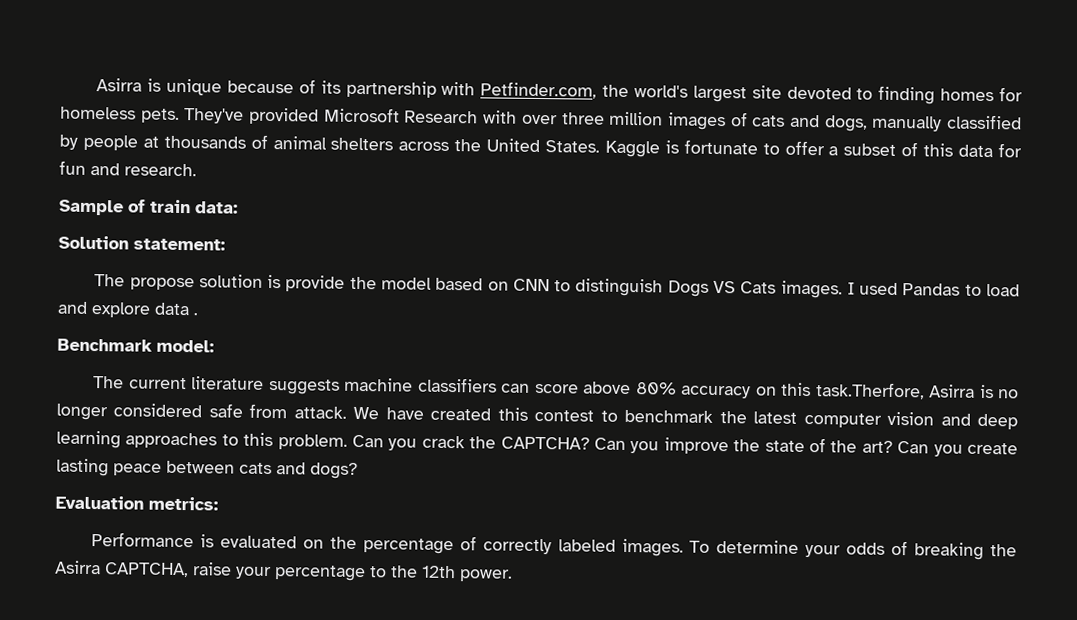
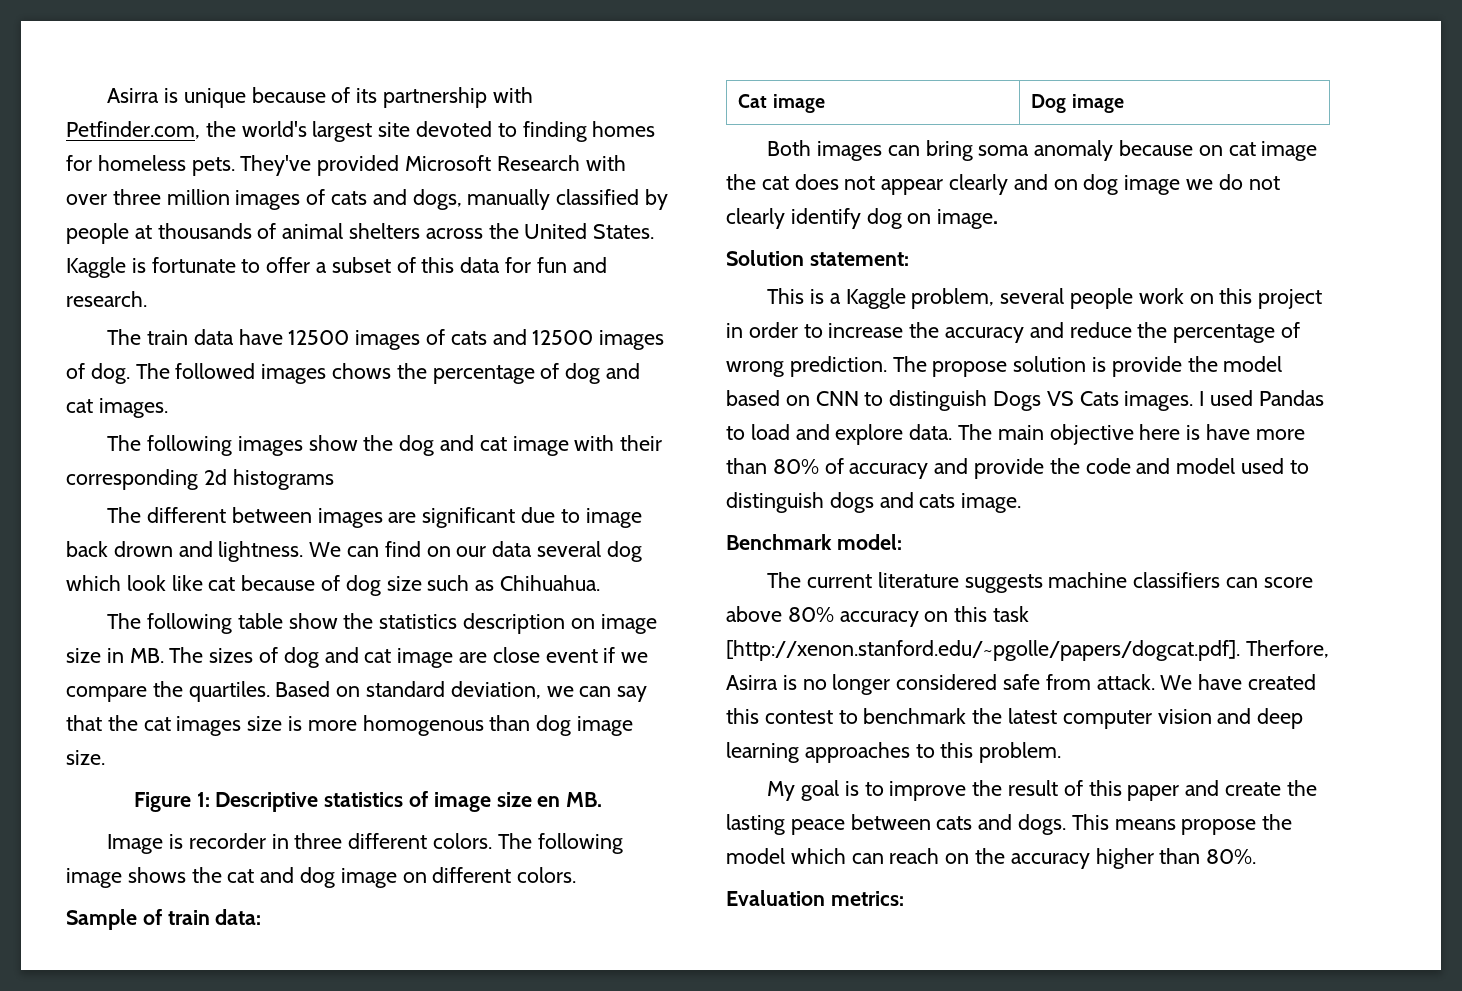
[59,199,238,216] [58,235,225,251] Sample of train data: // Solution statement: // -> [107,329,665,350] [66,363,641,384] [66,398,168,418] [107,435,663,456] [66,469,334,490] [107,507,642,528] [66,541,642,562] [66,575,601,596] [107,613,657,634] [66,647,649,668] [66,681,648,702] [66,715,634,736] [66,750,105,765] [133,791,603,812] [107,833,623,854] [66,867,577,888] [66,909,262,930] [738,94,825,113] [1031,94,1124,113] [767,140,1318,161] [726,174,1280,195] [726,208,999,229] [726,250,909,266] [767,288,1323,309] [726,322,1301,343] [726,356,887,377] The train data have 12500 images of cats and 12500 images of dog. The followed images chows the percentage of dog and cat images. // The following images show the dog and cat image with their corresponding 2d histograms // The different between images are significant due to image back drown and lightness. We can find on our data several dog which look like cat because of dog size such as Chihuahua. // The following table show the statistics description on image size in MB. The sizes of dog and cat image are close event if we compare the quartiles. Based on standard deviation, we can say that the cat images size is more homogenous than dog image size. // Figure 1: Descriptive statistics of image size en MB. // Image is recorder in three different colors. The following image shows the cat and dog image on different colors. // Sample of train data: // Cat image | Dog image // Both images can bring soma anomaly because on cat image the cat does not appear clearly and on dog image we do not clearly identify dog on image. // Solution statement: // This is a Kaggle problem, several people work on this project in order to increase the accuracy and reduce the percentage of wrong prediction.
[154,302,198,316] data . -> [909,424,1305,445] [726,458,1309,479] [726,492,1022,513] data. The main objective here is have more than 80% of accuracy and provide the code and model used to distinguish dogs and cats image.
[815,382,925,400] task.Therfore, -> [993,606,1030,622] [726,640,1329,661] task [http://xenon.stanford.edu/~pgolle/papers/dogcat.pdf]. Therfore,
[352,434,1018,457] Can you crack the CAPTCHA? Can you improve the state of the art? Can you create -> [767,780,1317,801] // My goal is to improve the result of this paper and create the
[310,462,358,479] [55,495,218,511] [91,532,1018,560] [55,560,513,582] dogs? // Evaluation metrics: // Performance is evaluated on the percentage of correctly labeled images. To determine your odds of breaking the Asirra CAPTCHA, raise your percentage to the 12th power. -> [1018,814,1293,835] [726,848,1257,869] [726,890,904,906] dogs. This means propose the model which can reach on the accuracy higher than 80%. // Evaluation metrics:

